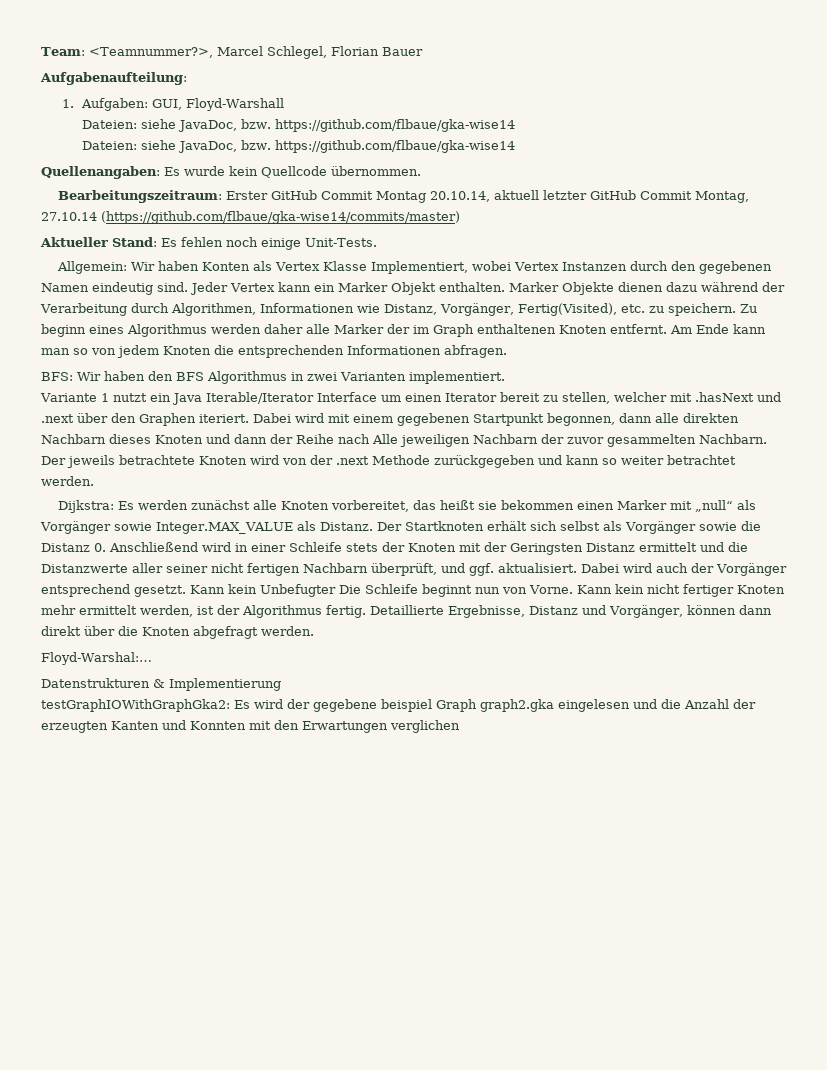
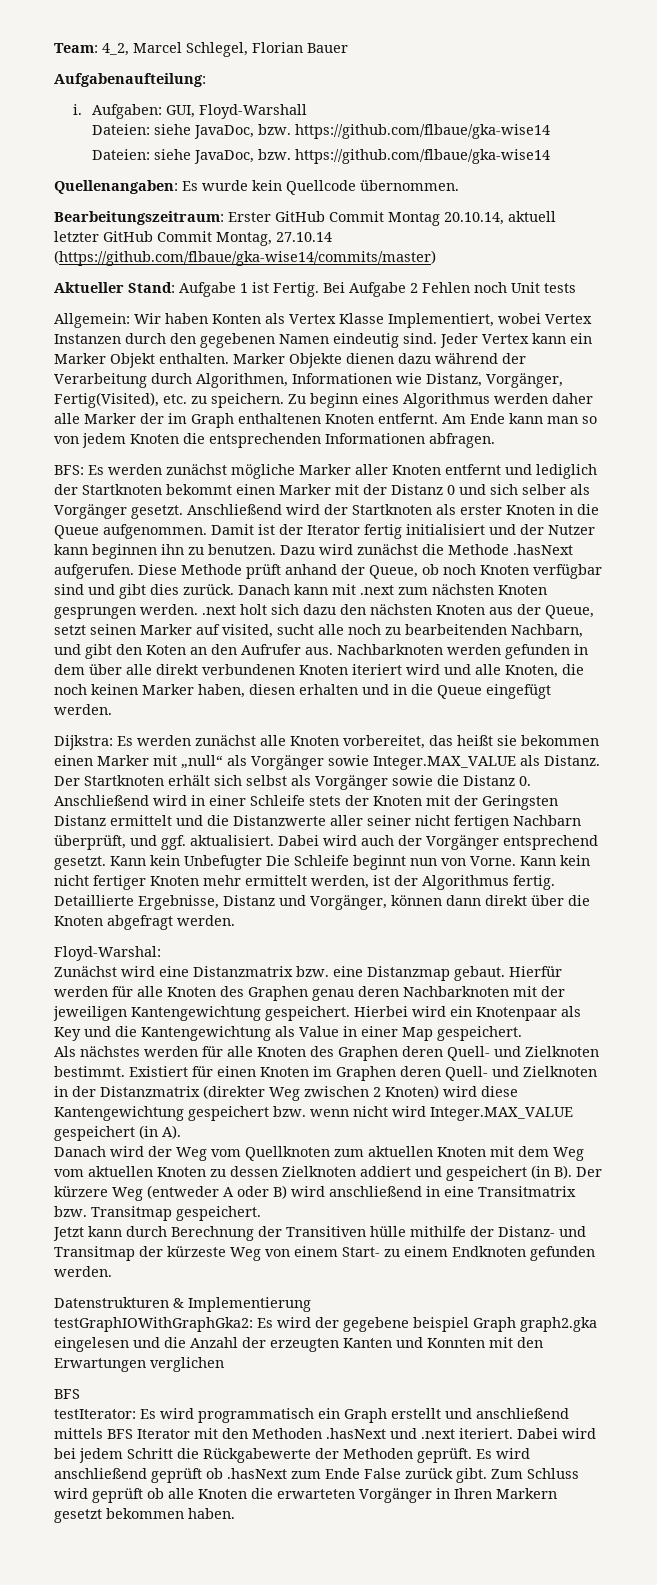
[88,47,213,58] <Teamnummer?>, -> [102,43,129,56] 4_2,
[61,99,74,108] 1. -> [73,104,83,115] i.
[161,237,377,250] Es fehlen noch einige Unit-Tests. -> [179,282,576,297] Aufgabe 1 ist Fertig. Bei Aufgabe 2 Fehlen noch Unit tests
[77,371,505,384] [40,392,781,405] [41,413,739,426] [41,434,767,447] [41,455,736,468] Wir haben den BFS Algorithmus in zwei Varianten implementiert. // Variante 1 nutzt ein Java Iterable/Iterator Interface um einen Iterator bereit zu stellen, welcher mit .hasNext und .next über den Graphen iteriert. Dabei wird mit einem gegebenen Startpunkt begonnen, dann alle direkten Nachbarn dieses Knoten und dann der Reihe nach Alle jeweiligen Nachbarn der zuvor gesammelten Nachbarn. Der jeweils betrachtete Knoten wird von der .next Methode zurückgegeben und kann so weiter betrachtet -> [88,464,597,479] [54,484,590,495] [54,504,599,519] [54,524,595,539] [54,544,573,559] [54,564,602,579] [54,584,547,599] [54,604,594,619] [54,624,583,638] [54,644,588,659] [54,664,584,678] [54,684,551,699] Es werden zunächst mögliche Marker aller Knoten entfernt und lediglich der Startknoten bekommt einen Marker mit der Distanz 0 und sich selber als Vorgänger gesetzt. Anschließend wird der Startknoten als erster Knoten in die Queue aufgenommen. Damit ist der Iterator fertig initialisiert und der Nutzer kann beginnen ihn zu benutzen. Dazu wird zunächst die Methode .hasNext aufgerufen. Diese Methode prüft anhand der Queue, ob noch Knoten verfügbar sind und gibt dies zurück. Danach kann mit .next zum nächsten Knoten gesprungen werden. .next holt sich dazu den nächsten Knoten aus der Queue, setzt seinen Marker auf visited, sucht alle noch zu bearbeitenden Nachbarn, und gibt den Koten an den Aufrufer aus. Nachbarknoten werden gefunden in dem über alle direkt verbundenen Knoten iteriert wird und alle Knoten, die noch keinen Marker haben, diesen erhalten und in die Queue eingefügt
[41,652,152,665] Floyd-Warshal:… -> [54,946,161,961] [54,966,562,981] [54,986,565,1001] [53,1006,581,1021] [54,1026,522,1041] [54,1046,599,1061] [54,1066,597,1081] [54,1085,518,1101] [54,1106,573,1121] [54,1125,181,1141] [54,1146,584,1161] [54,1165,602,1181] [54,1185,576,1201] [54,1206,261,1221] [53,1226,586,1241] [54,1246,595,1261] [54,1266,112,1277] Floyd-Warshal: // Zunächst wird eine Distanzmatrix bzw. eine Distanzmap gebaut. Hierfür werden für alle Knoten des Graphen genau deren Nachbarknoten mit der jeweiligen Kantengewichtung gespeichert. Hierbei wird ein Knotenpaar als Key und die Kantengewichtung als Value in einer Map gespeichert. // Als nächstes werden für alle Knoten des Graphen deren Quell- und Zielknoten bestimmt. Existiert für einen Knoten im Graphen deren Quell- und Zielknoten in der Distanzmatrix (direkter Weg zwischen 2 Knoten) wird diese Kantengewichtung gespeichert bzw. wenn nicht wird Integer.MAX_VALUE gespeichert (in A). // Danach wird der Weg vom Quellknoten zum aktuellen Knoten mit dem Weg vom aktuellen Knoten zu dessen Zielknoten addiert und gespeichert (in B). Der kürzere Weg (entweder A oder B) wird anschließend in eine Transitmatrix bzw. Transitmap gespeichert. // Jetzt kann durch Berechnung der Transitiven hülle mithilfe der Distanz- und Transitmap der kürzeste Weg von einem Start- zu einem Endknoten gefunden werden.
(460, 726) none -> [54,1389,80,1399] [54,1408,569,1423] [54,1428,596,1439] [54,1448,530,1463] [54,1468,579,1483] [54,1488,557,1503] [54,1508,235,1523] // BFS // testIterator: Es wird programmatisch ein Graph erstellt und anschließend mittels BFS Iterator mit den Methoden .hasNext und .next iteriert. Dabei wird bei jedem Schritt die Rückgabewerte der Methoden geprüft. Es wird anschließend geprüft ob .hasNext zum Ende False zurück gibt. Zum Schluss wird geprüft ob alle Knoten die erwarteten Vorgänger in Ihren Markern gesetzt bekommen haben.

